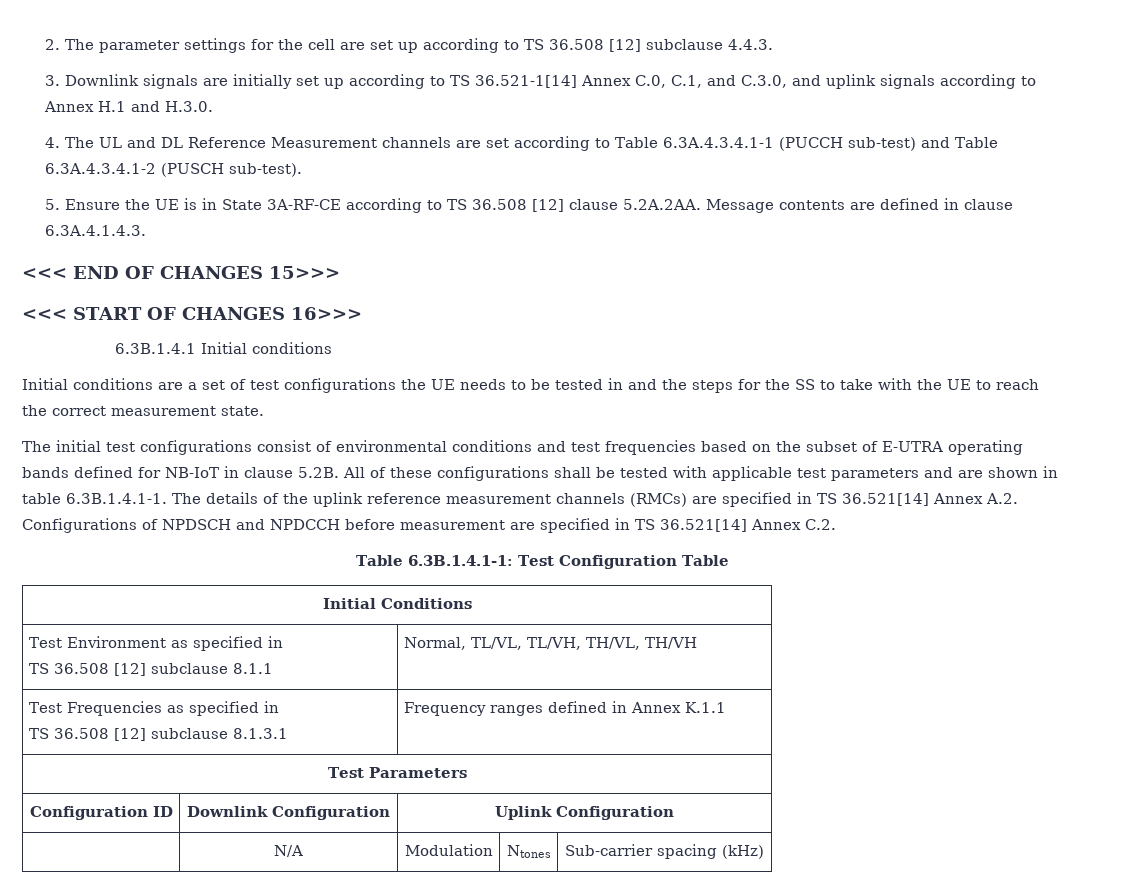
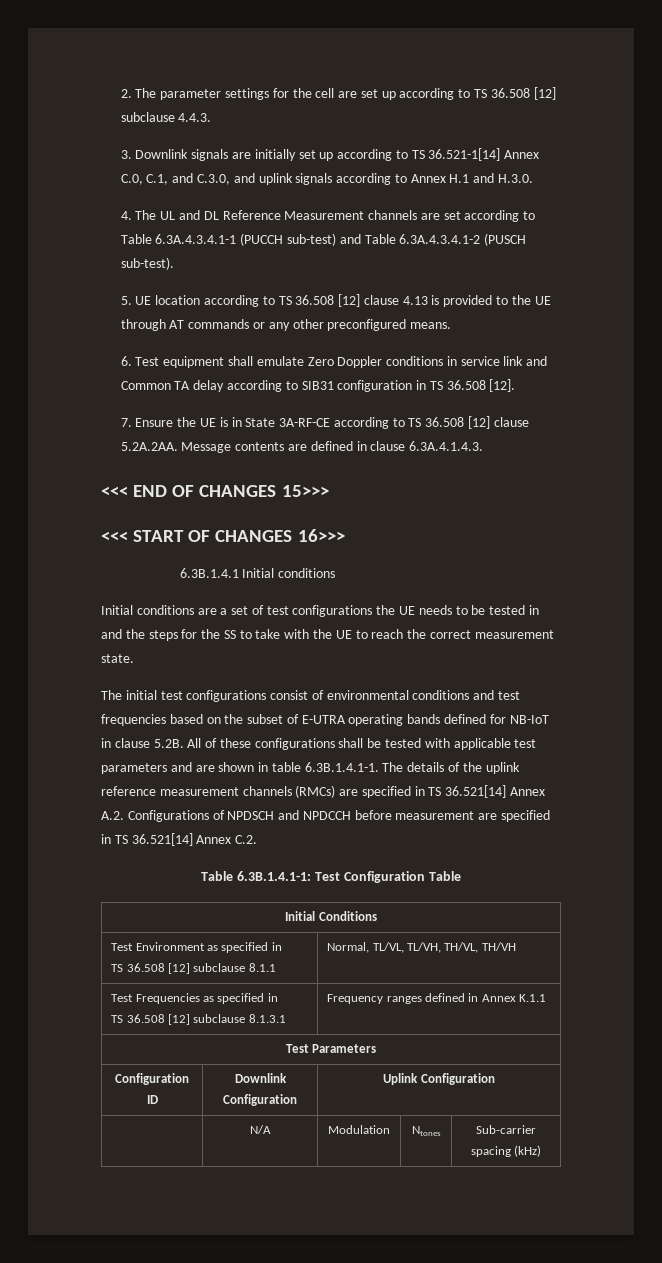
(61, 204) none -> [135,294,551,307] [120,319,452,331] [120,356,548,368] [120,379,516,392] [120,418,132,427] UE location according to TS 36.508 [12] clause 4.13 is provided to the UE through AT commands or any other preconfigured means. // 6. Test equipment shall emulate Zero Doppler conditions in service link and Common TA delay according to SIB31 configuration in TS 36.508 [12]. // 7.

